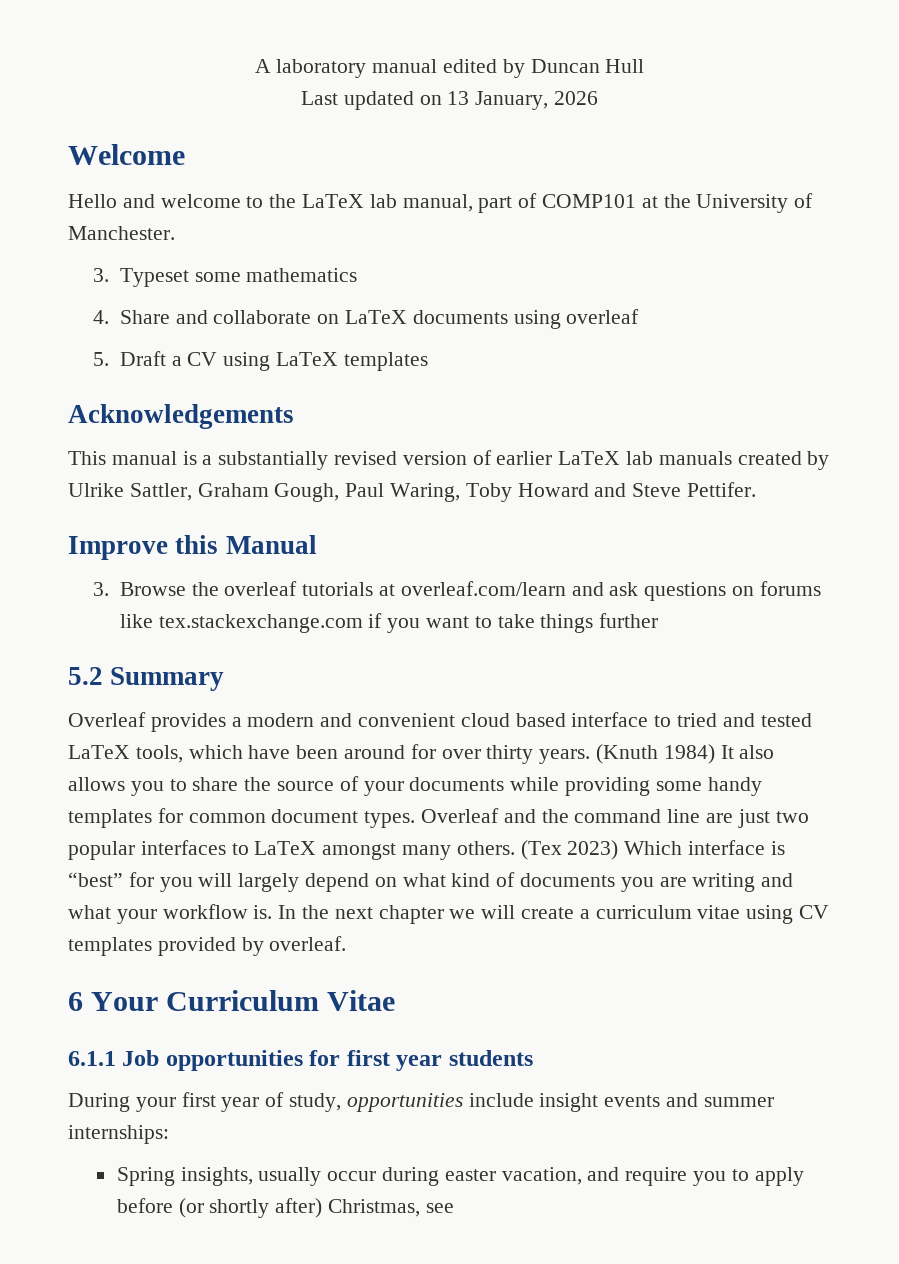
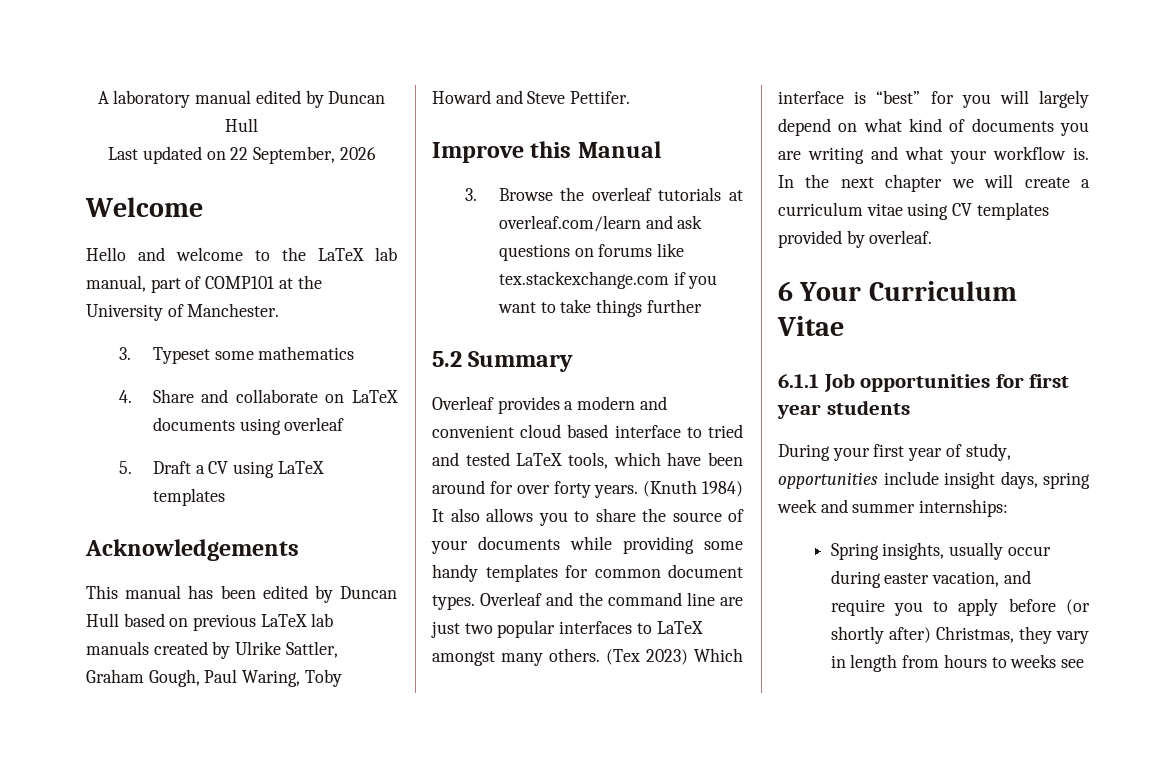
[447,91,549,110] 13 January, -> [230,146,336,164] 22 September,
[182,450,553,470] is a substantially revised version of earlier -> [188,585,397,603] [86,613,257,631] has been edited by Duncan Hull based on previous
[486,745,534,764] thirty -> [553,481,591,498] forty
[604,1095,661,1107] events -> [1000,471,1090,489] [777,499,817,513] days, spring week
(420, 1208) none -> [1018,626,1089,644] [830,654,1057,672] they vary in length from hours to weeks

